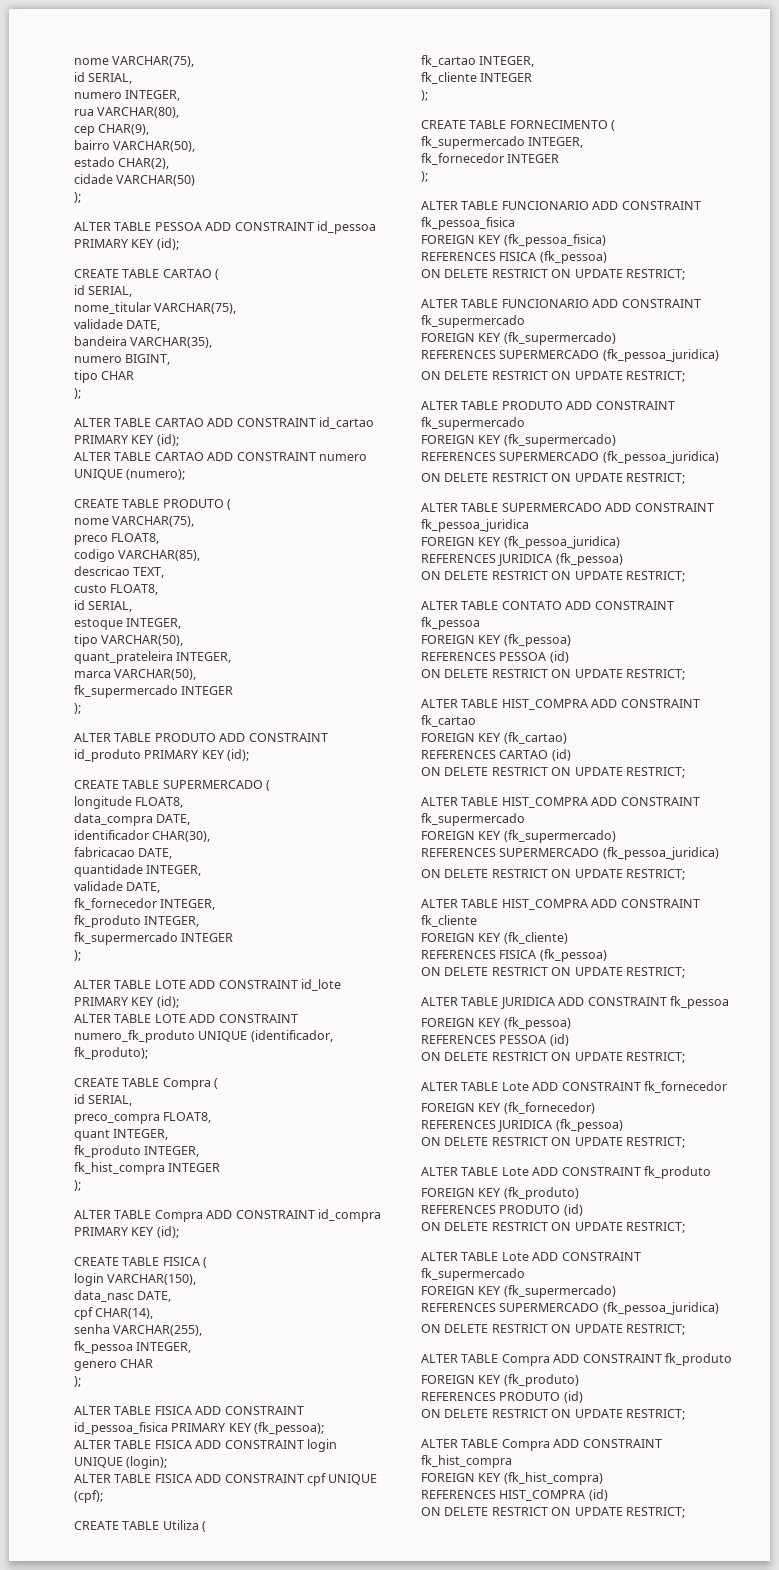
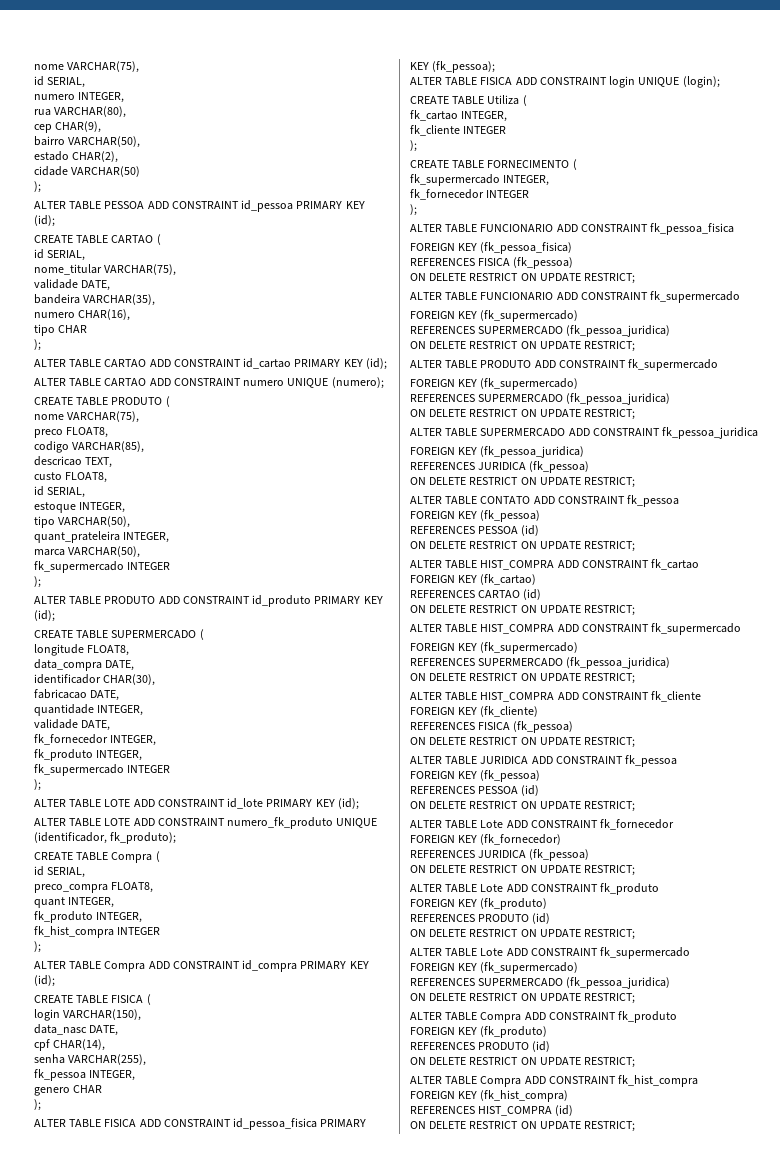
[125,354,171,365] BIGINT, -> [78,309,131,321] CHAR(16),
[74,1473,378,1486] [74,1490,103,1503] // ALTER TABLE FISICA ADD CONSTRAINT cpf UNIQUE (cpf); -> (720, 82) none

